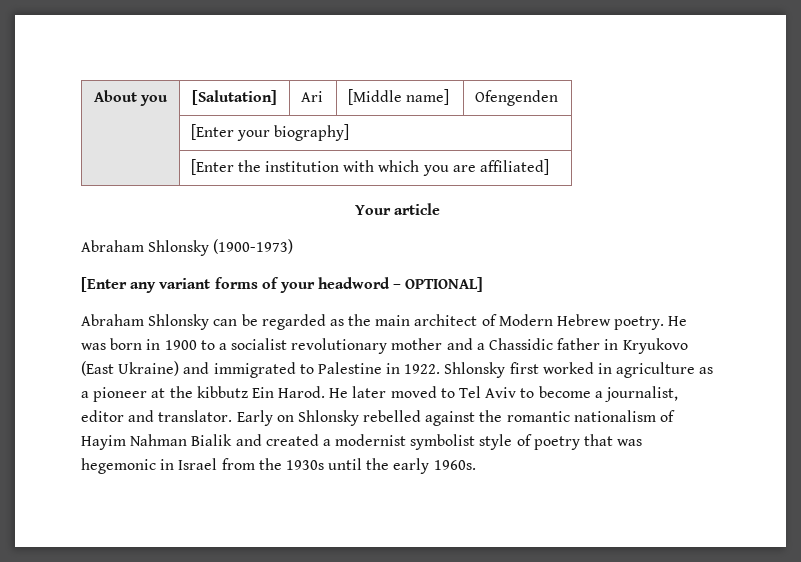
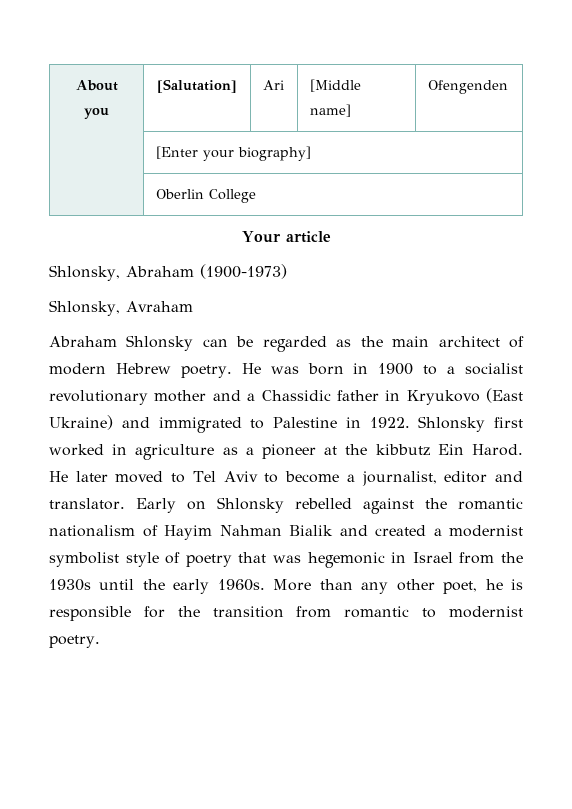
[190,159,550,176] [Enter the institution with which you are affiliated] -> [155,189,256,203] Oberlin College
[81,240,210,256] Abraham Shlonsky -> [49,265,194,281] Shlonsky, Abraham
[81,277,484,293] [Enter any variant forms of your headword – OPTIONAL] -> [49,300,193,316] Shlonsky, Avraham
[498,314,553,326] Modern -> [49,363,106,375] modern
(476, 465) none -> [273,579,523,594] [49,606,523,621] [49,635,100,648] More than any other poet, he is responsible for the transition from romantic to modernist poetry.

